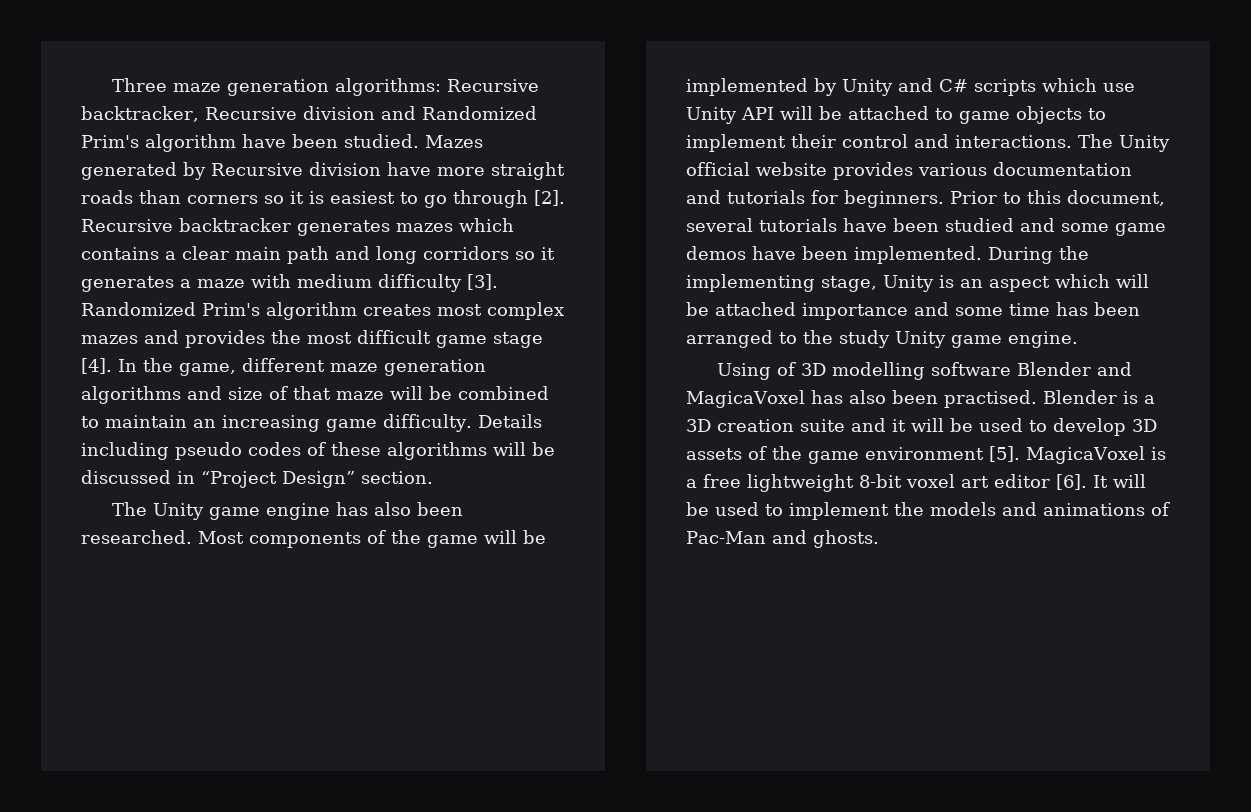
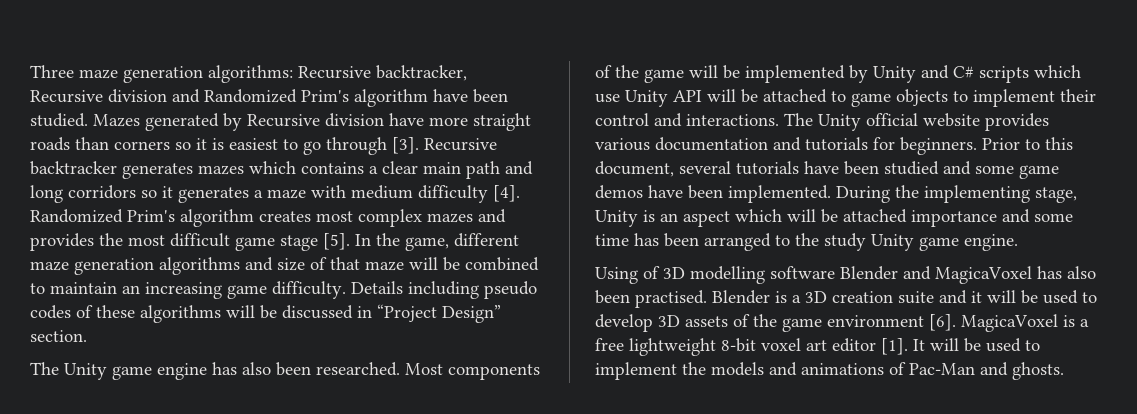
[534,190,565,206] [2]. -> [392,137,419,154] [3].
[467,274,498,290] [3]. -> [493,185,520,202] [4].
[81,358,112,374] [4]. -> [323,233,350,250] [5].
[989,446,1020,462] [5]. -> [929,314,956,331] [6].
[1056,474,1087,490] [6]. -> [881,338,908,355] [1].

